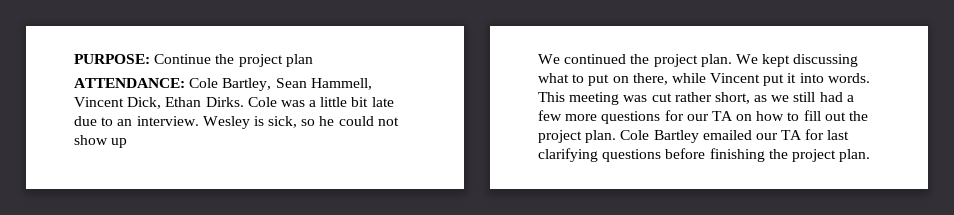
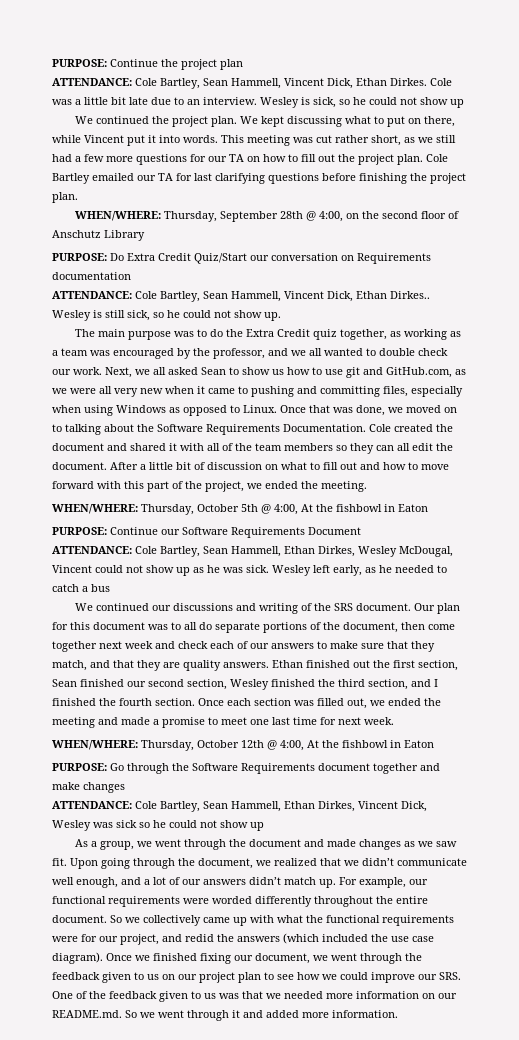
[205,97,244,107] Dirks. -> [390,78,427,86] Dirkes.
(871, 155) none -> [74,211,459,222] [52,230,145,241] [52,253,431,264] [52,272,131,280] [52,291,430,302] [52,310,281,321] [74,329,461,340] [52,348,448,359] [52,367,466,378] [52,386,463,397] [52,405,457,416] [52,424,453,435] [52,443,453,454] [52,462,449,470] [52,481,367,492] [52,504,428,515] [52,527,361,538] [52,546,453,557] [52,565,447,576] [52,584,110,592] [74,603,460,614] [52,622,455,633] [52,641,435,652] [52,660,458,671] [52,679,438,690] [52,698,441,709] [52,717,394,728] [52,740,434,751] [52,763,440,774] [52,782,125,793] [52,801,427,812] [52,820,264,831] [74,839,457,850] [52,858,467,869] [52,877,428,888] [52,896,428,907] [52,915,454,926] [52,933,434,945] [52,952,422,964] [52,972,461,983] [52,991,457,1002] [52,1010,398,1021] // WHEN/WHERE: Thursday, September 28th @ 4:00, on the second floor of Anschutz Library // PURPOSE: Do Extra Credit Quiz/Start our conversation on Requirements documentation // ATTENDANCE: Cole Bartley, Sean Hammell, Vincent Dick, Ethan Dirkes.. Wesley is still sick, so he could not show up. // The main purpose was to do the Extra Credit quiz together, as working as a team was encouraged by the professor, and we all wanted to double check our work. Next, we all asked Sean to show us how to use git and GitHub.com, as we were all very new when it came to pushing and committing files, especially when using Windows as opposed to Linux. Once that was done, we moved on to talking about the Software Requirements Documentation. Cole created the document and shared it with all of the team members so they can all edit the document. After a little bit of discussion on what to fill out and how to move forward with this part of the project, we ended the meeting. // WHEN/WHERE: Thursday, October 5th @ 4:00, At the fishbowl in Eaton // PURPOSE: Continue our Software Requirements Document // ATTENDANCE: Cole Bartley, Sean Hammell, Ethan Dirkes, Wesley McDougal, Vincent could not show up as he was sick. Wesley left early, as he needed to catch a bus // We continued our discussions and writing of the SRS document. Our plan for this document was to all do separate portions of the document, then come together next week and check each of our answers to make sure that they match, and that they are quality answers. Ethan finished out the first section, Sean finished our second section, Wesley finished the third section, and I finished the fourth section. Once each section was filled out, we ended the meeting and made a promise to meet one last time for next week. // WHEN/WHERE: Thursday, October 12th @ 4:00, At the fishbowl in Eaton // PURPOSE: Go through the Software Requirements document together and make changes // ATTENDANCE: Cole Bartley, Sean Hammell, Ethan Dirkes, Vincent Dick, Wesley was sick so he could not show up // As a group, we went through the document and made changes as we saw fit. Upon going through the document, we realized that we didn’t communicate well enough, and a lot of our answers didn’t match up. For example, our functional requirements were worded differently throughout the entire document. So we collectively came up with what the functional requirements were for our project, and redid the answers (which included the use case diagram). Once we finished fixing our document, we went through the feedback given to us on our project plan to see how we could improve our SRS. One of the feedback given to us was that we needed more information on our README.md. So we went through it and added more information.

